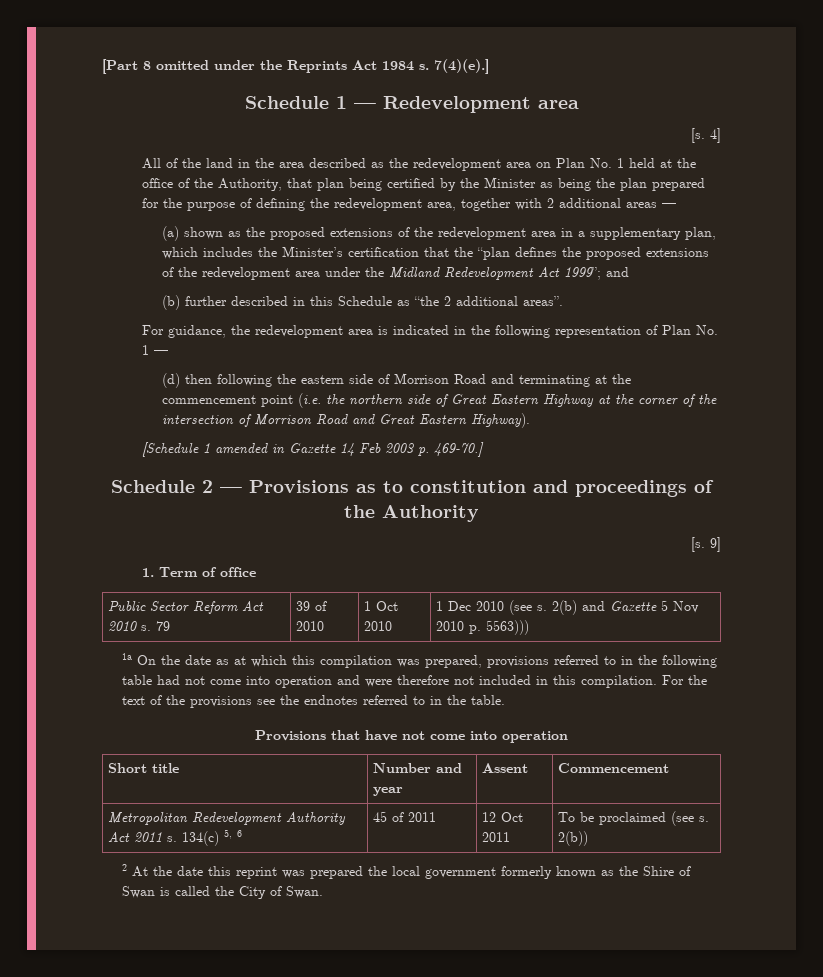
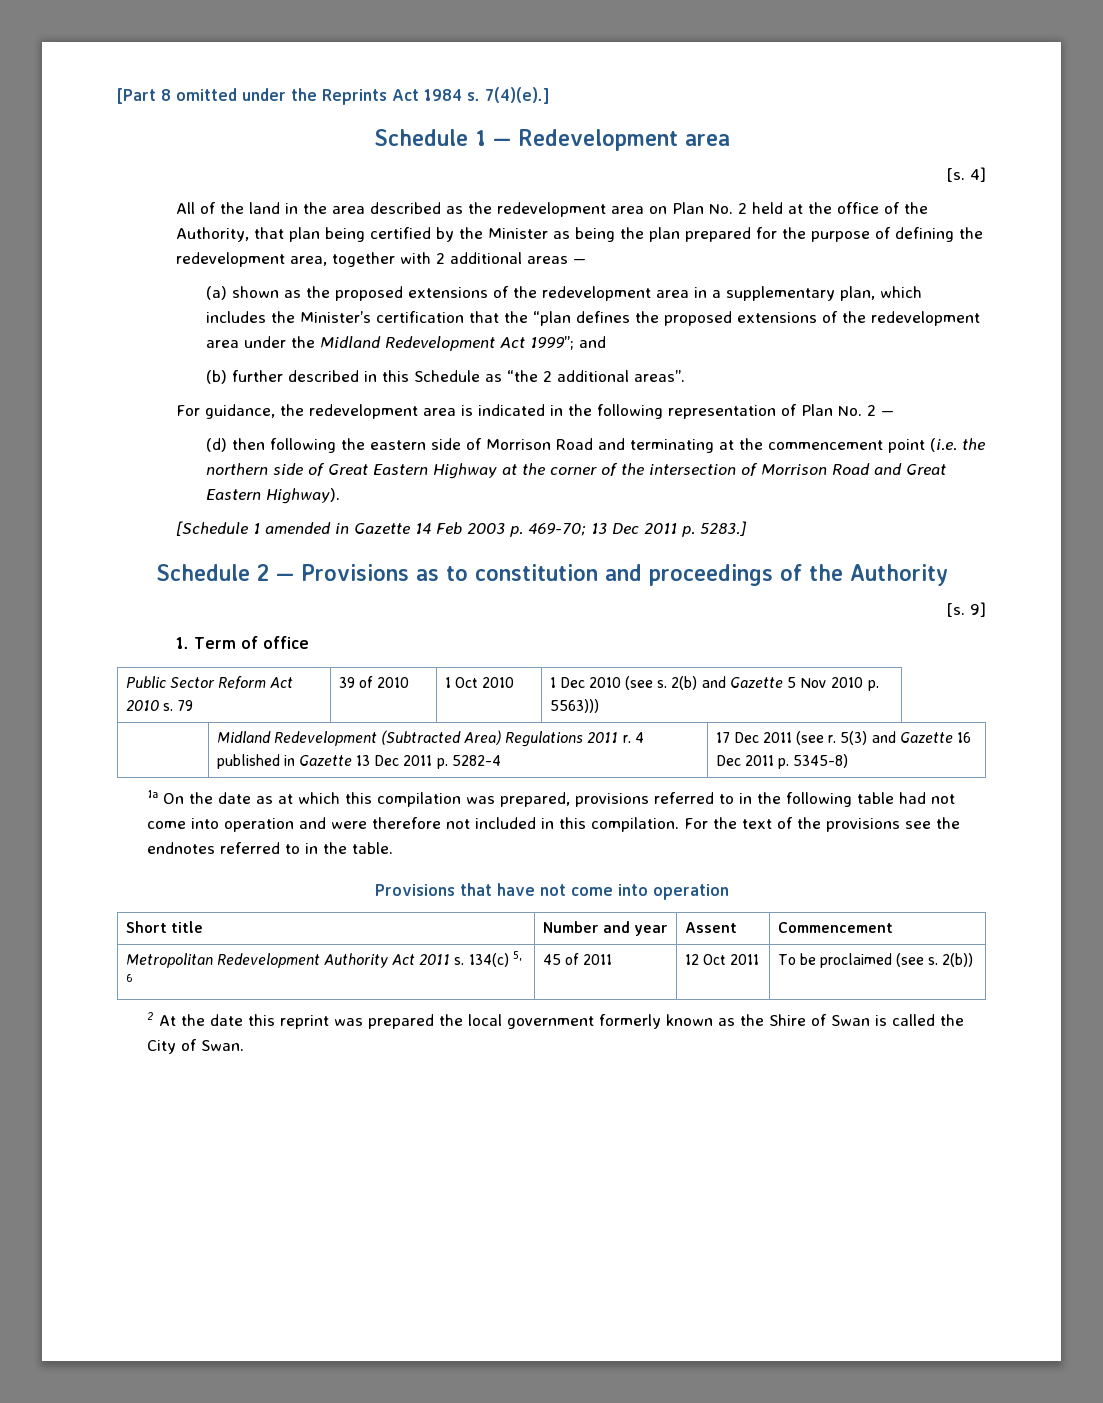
[617,158,625,168] 1 -> [738,203,748,214] 2
[142,345,150,355] 1 -> [867,405,877,416] 2
[434,442,485,457] 469-70.] -> [528,521,747,537] 469-70; 13 Dec 2011 p. 5283.]
(530, 627) none -> [216,730,644,747] [216,754,501,769] [715,731,972,745] [715,754,849,769] // | Midland Redevelopment (Subtracted Area) Regulations 2011 r. 4 published in Gazette 13 Dec 2011 p. 5282-4 | 17 Dec 2011 (see r. 5(3) and Gazette 16 Dec 2011 p. 5345-8)

